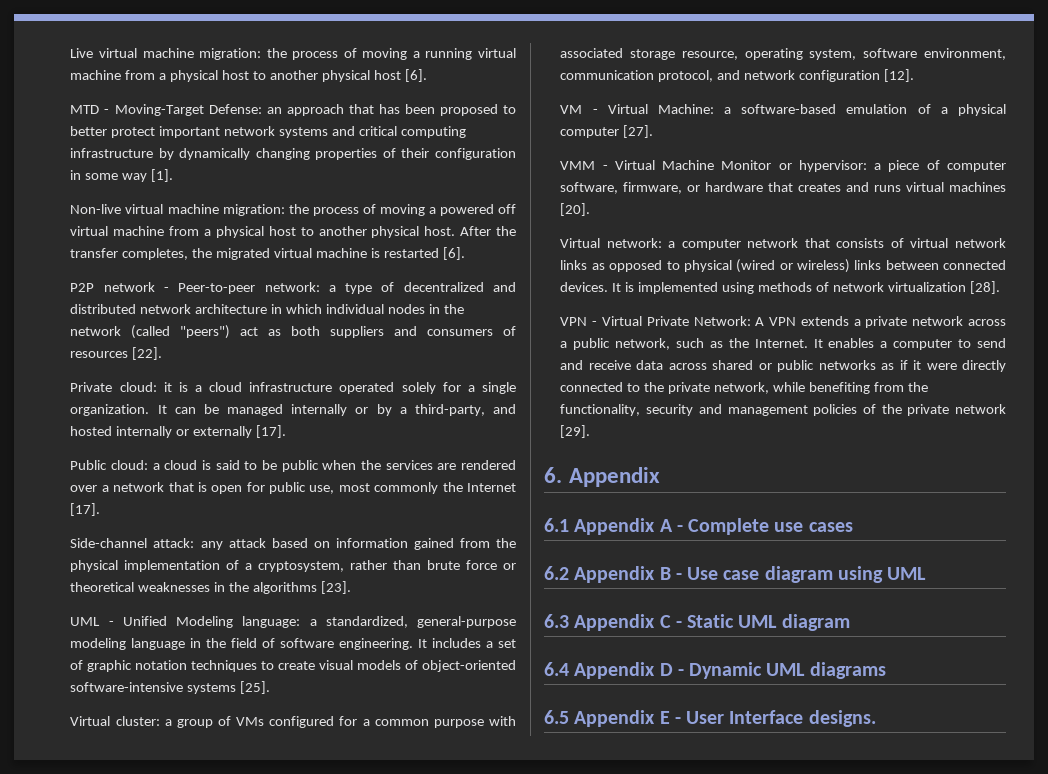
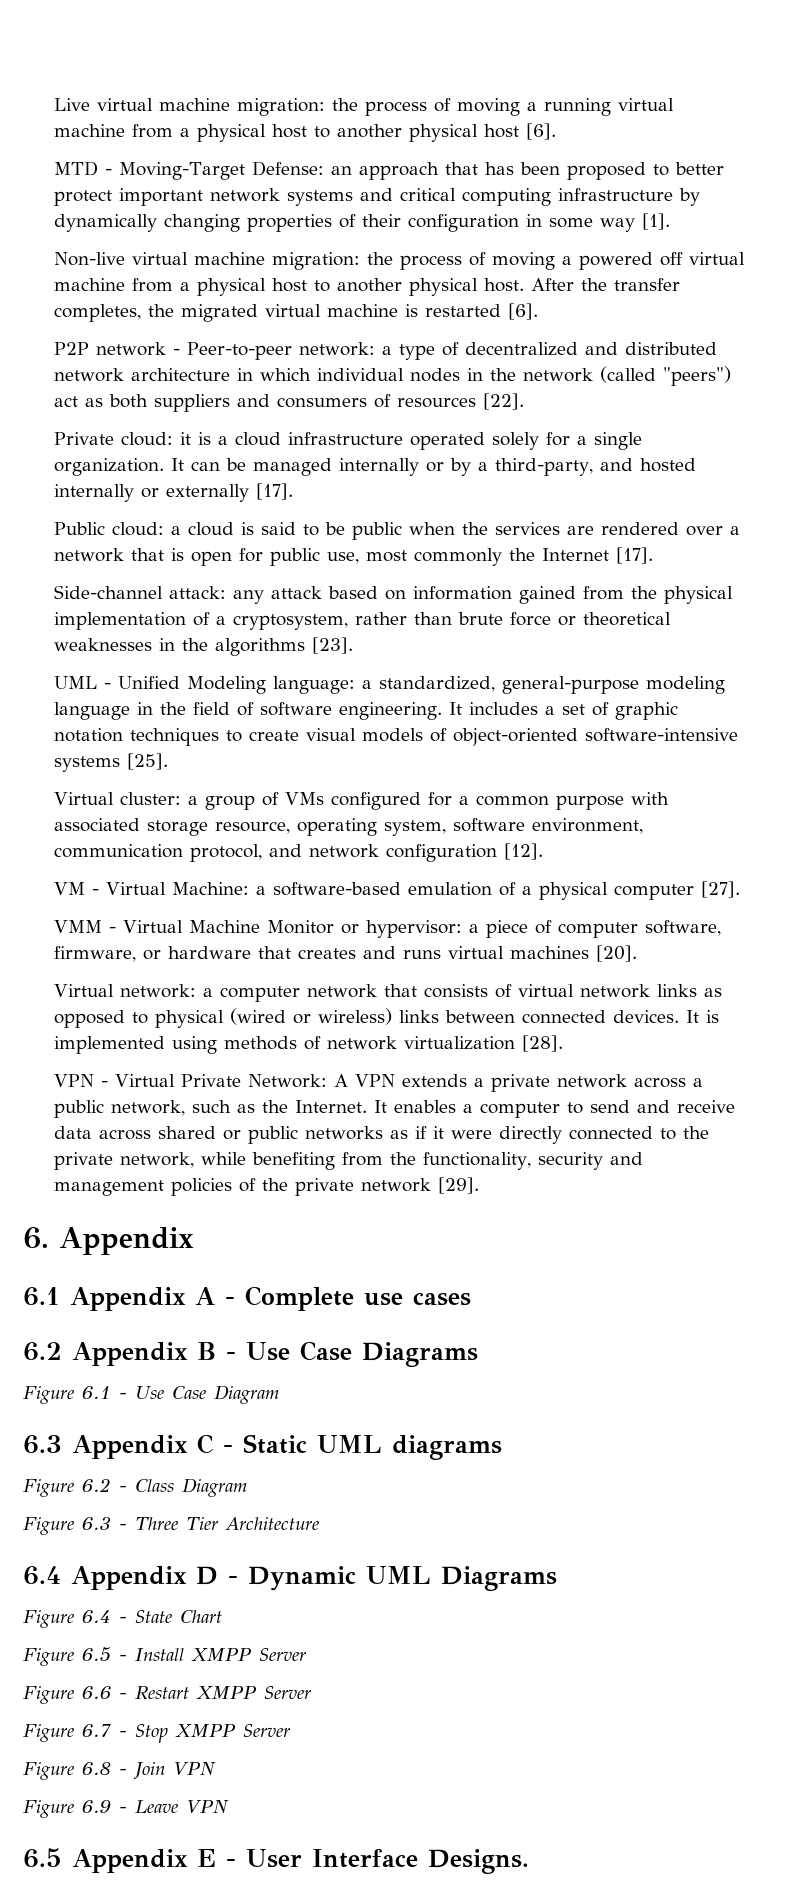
[723,566,927,583] case diagram using UML -> [300,1341,478,1367] [23,1385,279,1404] Case Diagrams // Figure 6.1 - Use Case Diagram
[781,614,850,631] diagram -> [392,1435,502,1460] [23,1478,247,1497] [23,1517,319,1535] diagrams // Figure 6.2 - Class Diagram // Figure 6.3 - Three Tier Architecture
[809,662,886,679] diagrams -> [441,1566,557,1591] [23,1610,222,1628] [23,1647,307,1666] [23,1686,312,1704] [23,1724,291,1743] [23,1762,216,1780] [23,1800,229,1818] Diagrams // Figure 6.4 - State Chart // Figure 6.5 - Install XMPP Server // Figure 6.6 - Restart XMPP Server // Figure 6.7 - Stop XMPP Server // Figure 6.8 - Join VPN // Figure 6.9 - Leave VPN
[808,710,876,727] designs. -> [428,1849,529,1874] Designs.

